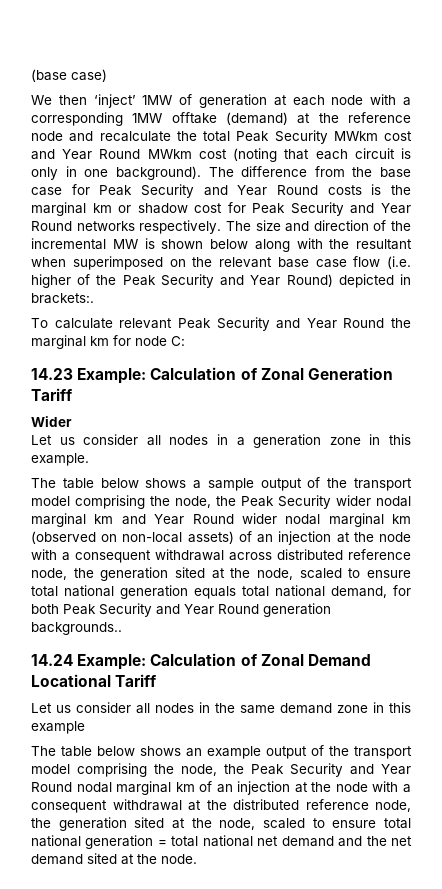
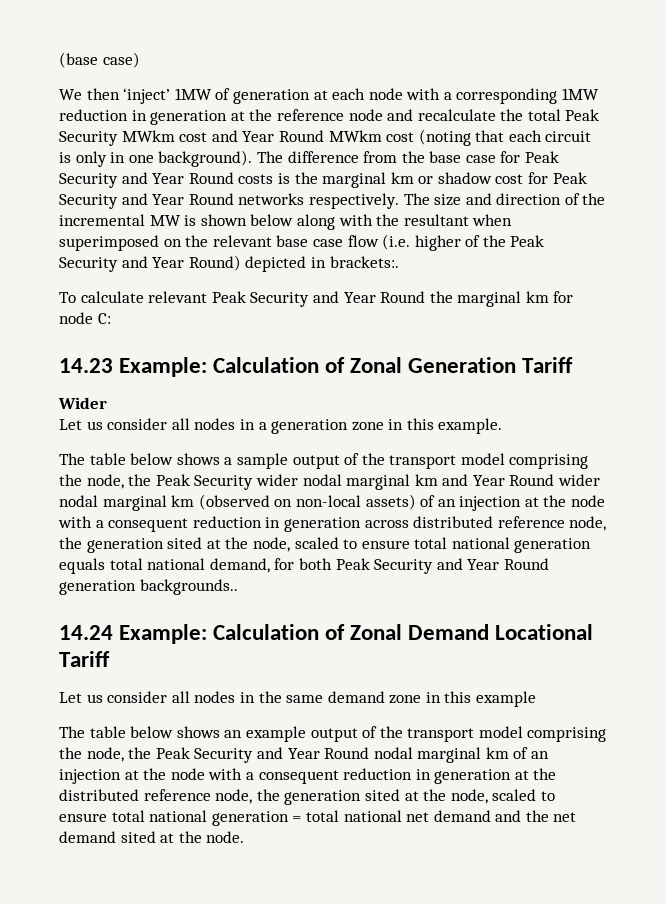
[171,112,288,125] offtake (demand) -> [59,109,228,125] reduction in generation
[155,549,224,561] withdrawal -> [192,516,361,532] reduction in generation
[112,799,182,811] withdrawal -> [343,768,512,784] reduction in generation

